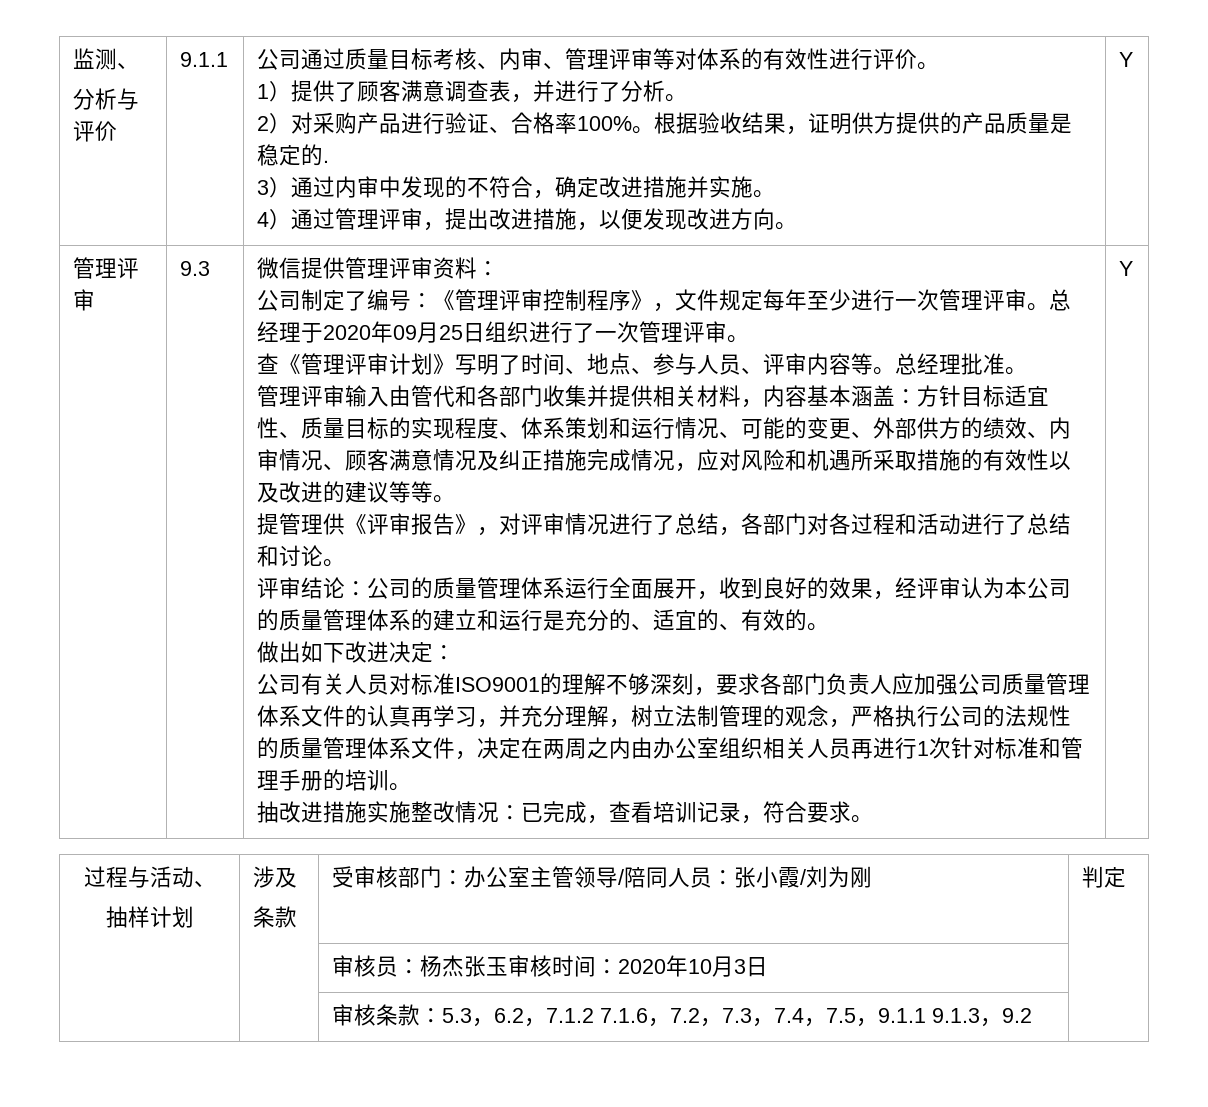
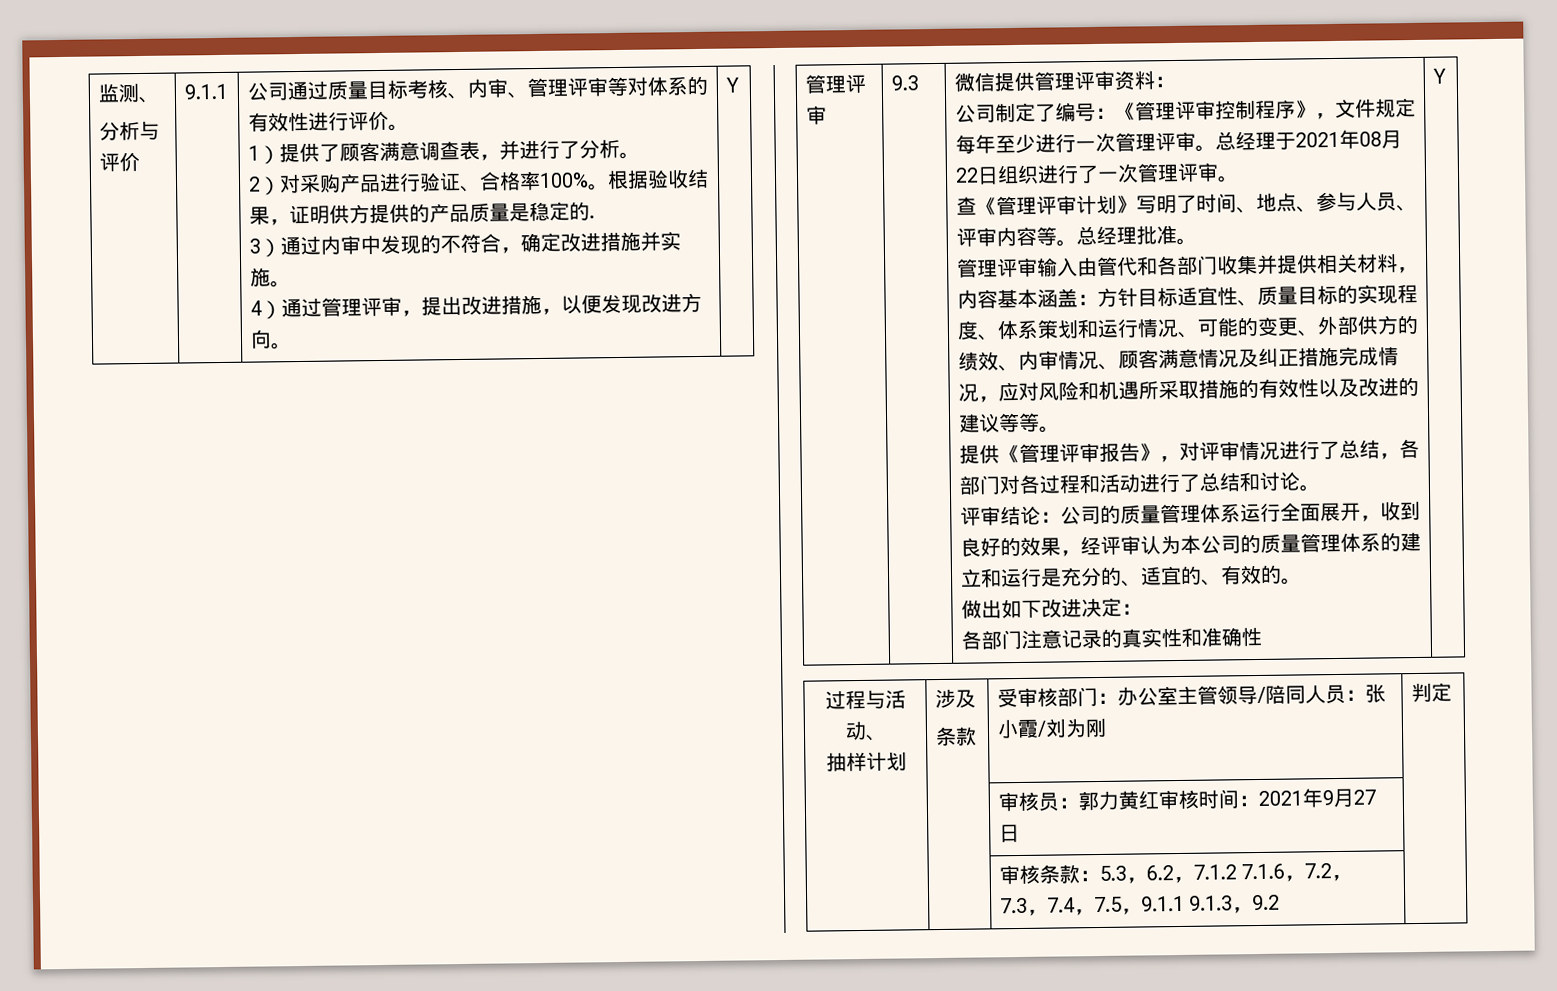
[322,321,463,343] 2020年09月25 -> [1294,129,1402,149] [954,167,979,183] 2021年08月22
[278,513,367,535] 管理供《 -> [978,443,1060,464] 供《管理
[256,673,1090,696] [256,705,1071,728] [256,737,1083,760] [256,769,411,791] [256,801,873,824] 公司有关人员对标准ISO9001的理解不够深刻，要求各部门负责人应加强公司质量管理体系文件的认真再学习，并充分理解，树立法制管理的观念，严格执行公司的法规性的质量管理体系文件，决定在两周之内由办公室组织相关人员再进行1次针对标准和管理手册的培训。 // 抽改进措施实施整改情况：已完成，查看培训记录，符合要求。 -> [960,626,1262,650] 各部门注意记录的真实性和准确性
[419,955,508,977] 杨杰张玉 -> [1077,790,1159,811] 郭力黄红
[617,955,746,977] 2020年10月3 -> [1257,788,1376,808] 2021年9月27

